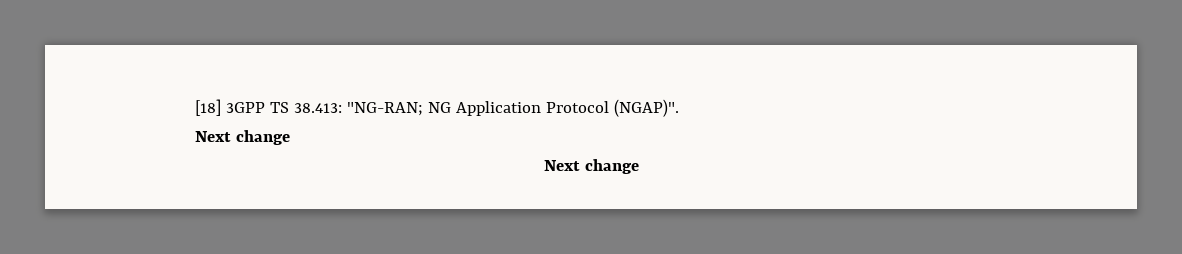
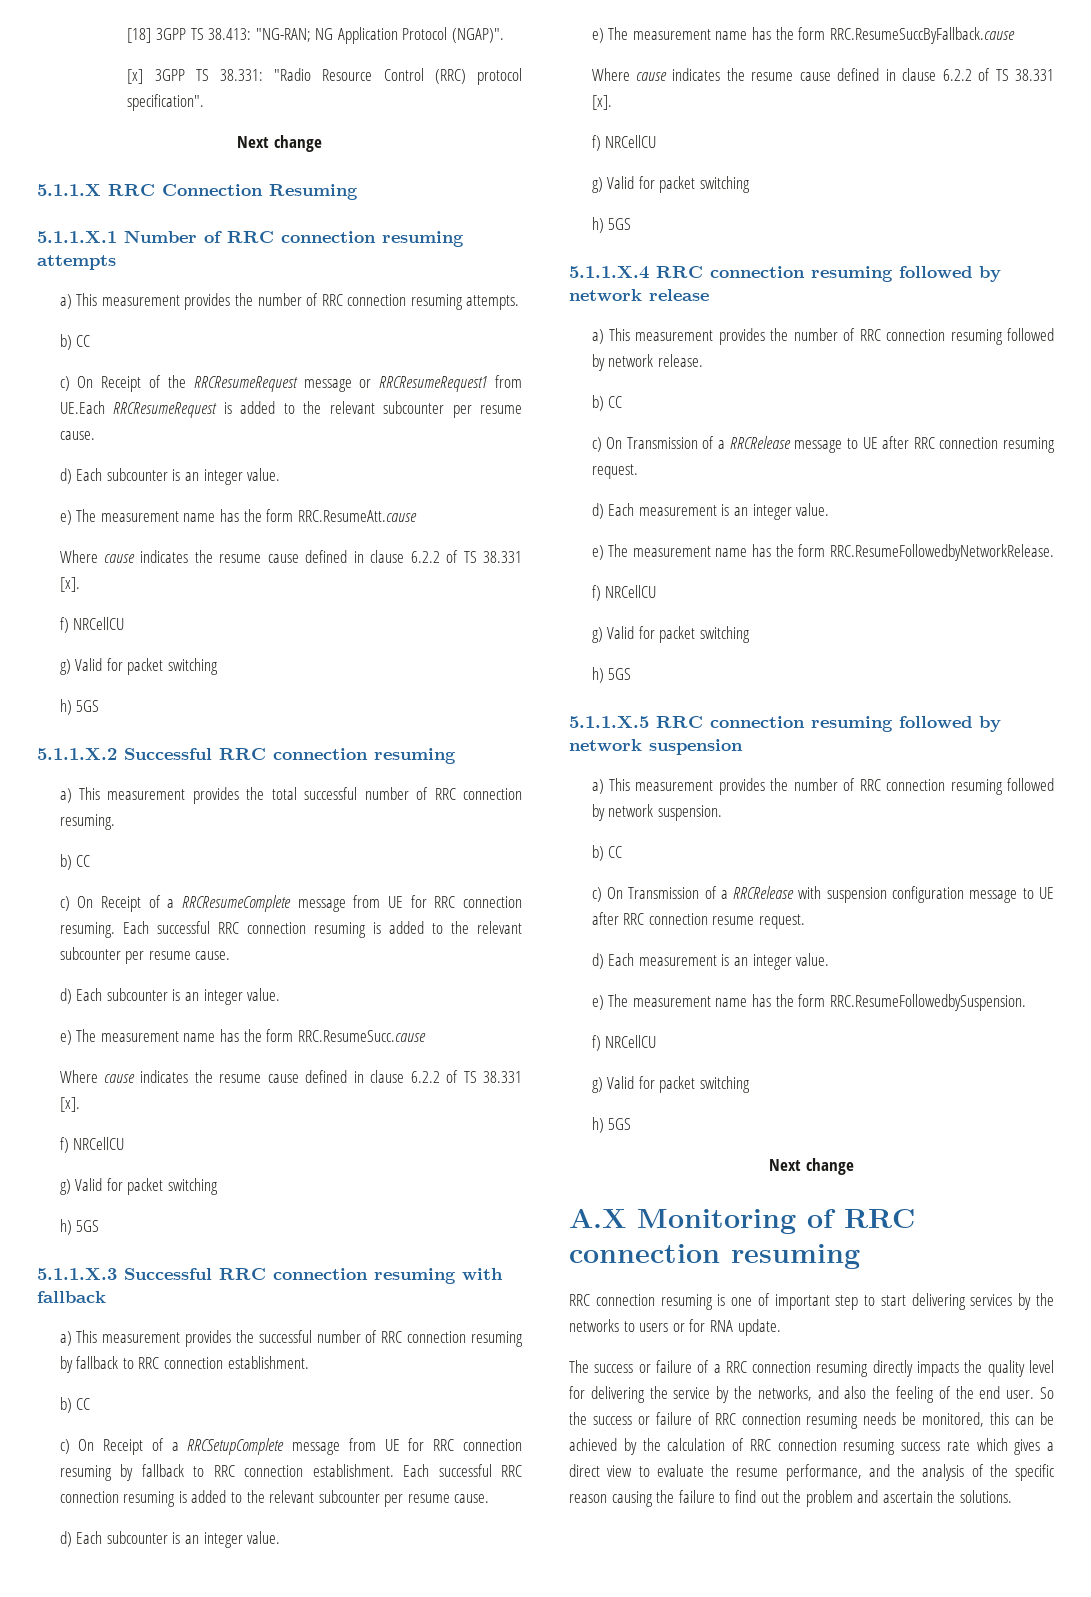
[195,130,291,145] [543,159,639,174] Next change // Next change -> [127,68,522,85] [127,94,205,111] [237,135,322,152] [37,184,358,200] [37,230,464,247] [37,255,116,270] [59,293,520,310] [59,334,91,350] [59,375,522,392] [59,401,522,418] [59,431,95,440] [59,468,281,485] [59,509,417,525] [59,550,522,563] [59,577,80,592] [59,617,125,633] [59,658,218,675] [59,699,100,715] [37,748,456,764] [59,787,522,804] [59,814,115,830] [59,854,91,870] [59,895,522,912] [59,921,522,938] [59,947,231,964] [59,988,281,1005] [59,1029,426,1045] [59,1070,522,1083] [59,1097,80,1112] [59,1137,125,1153] [59,1178,218,1195] [59,1219,100,1235] [37,1268,503,1284] [37,1291,106,1303] [59,1330,523,1347] [59,1356,309,1373] [59,1397,91,1413] [59,1438,522,1455] [59,1464,522,1481] [59,1490,490,1507] [59,1531,281,1548] [591,27,1015,44] [591,68,1054,81] [591,95,612,110] [591,135,657,151] [591,176,750,193] [591,217,632,233] [569,266,1001,282] [569,289,709,301] [591,328,1054,345] [591,354,703,371] [591,395,623,411] [591,436,1055,453] [591,464,638,479] [591,503,830,520] [591,544,1054,561] [591,585,657,601] [591,626,750,643] [591,667,632,683] [569,716,1001,732] [569,739,743,755] [591,778,1054,795] [591,804,722,821] [591,845,623,861] [591,886,1054,903] [591,912,805,929] [591,953,830,970] [591,994,1026,1011] [591,1035,657,1051] [591,1076,750,1093] [591,1117,632,1133] [769,1158,854,1175] [569,1209,915,1234] [569,1244,860,1269] [569,1293,1054,1310] [569,1319,781,1336] [569,1360,1054,1377] [569,1386,1054,1403] [569,1412,1054,1429] [569,1438,1054,1455] [569,1464,1054,1481] [569,1490,1013,1507] [x] 3GPP TS 38.331: "Radio Resource Control (RRC) protocol specification". // Next change // 5.1.1.X RRC Connection Resuming // 5.1.1.X.1 Number of RRC connection resuming attempts // a) This measurement provides the number of RRC connection resuming attempts. // b) CC // c) On Receipt of the RRCResumeRequest message or RRCResumeRequest1 from UE.Each RRCResumeRequest is added to the relevant subcounter per resume cause. // d) Each subcounter is an integer value. // e) The measurement name has the form RRC.ResumeAtt.cause // Where cause indicates the resume cause defined in clause 6.2.2 of TS 38.331 [x]. // f) NRCellCU // g) Valid for packet switching // h) 5GS // 5.1.1.X.2 Successful RRC connection resuming // a) This measurement provides the total successful number of RRC connection resuming. // b) CC // c) On Receipt of a RRCResumeComplete message from UE for RRC connection resuming. Each successful RRC connection resuming is added to the relevant subcounter per resume cause. // d) Each subcounter is an integer value. // e) The measurement name has the form RRC.ResumeSucc.cause // Where cause indicates the resume cause defined in clause 6.2.2 of TS 38.331 [x]. // f) NRCellCU // g) Valid for packet switching // h) 5GS // 5.1.1.X.3 Successful RRC connection resuming with fallback // a) This measurement provides the successful number of RRC connection resuming by fallback to RRC connection establishment. // b) CC // c) On Receipt of a RRCSetupComplete message from UE for RRC connection resuming by fallback to RRC connection establishment. Each successful RRC connection resuming is added to the relevant subcounter per resume cause. // d) Each subcounter is an integer value. // e) The measurement name has the form RRC.ResumeSuccByFallback.cause // Where cause indicates the resume cause defined in clause 6.2.2 of TS 38.331 [x]. // f) NRCellCU // g) Valid for packet switching // h) 5GS // 5.1.1.X.4 RRC connection resuming followed by network release // a) This measurement provides the number of RRC connection resuming followed by network release. // b) CC // c) On Transmission of a RRCRelease message to UE after RRC connection resuming request. // d) Each measurement is an integer value. // e) The measurement name has the form RRC.ResumeFollowedbyNetworkRelease. // f) NRCellCU // g) Valid for packet switching // h) 5GS // 5.1.1.X.5 RRC connection resuming followed by network suspension // a) This measurement provides the number of RRC connection resuming followed by network suspension. // b) CC // c) On Transmission of a RRCRelease with suspension configuration message to UE after RRC connection resume request. // d) Each measurement is an integer value. // e) The measurement name has the form RRC.ResumeFollowedbySuspension. // f) NRCellCU // g) Valid for packet switching // h) 5GS // Next change // A.X Monitoring of RRC connection resuming // RRC connection resuming is one of important step to start delivering services by the networks to users or for RNA update. // The success or failure of a RRC connection resuming directly impacts the quality level for delivering the service by the networks, and also the feeling of the end user. So the success or failure of RRC connection resuming needs be monitored, this can be achieved by the calculation of RRC connection resuming success rate which gives a direct view to evaluate the resume performance, and the analysis of the specific reason causing the failure to find out the problem and ascertain the solutions.

